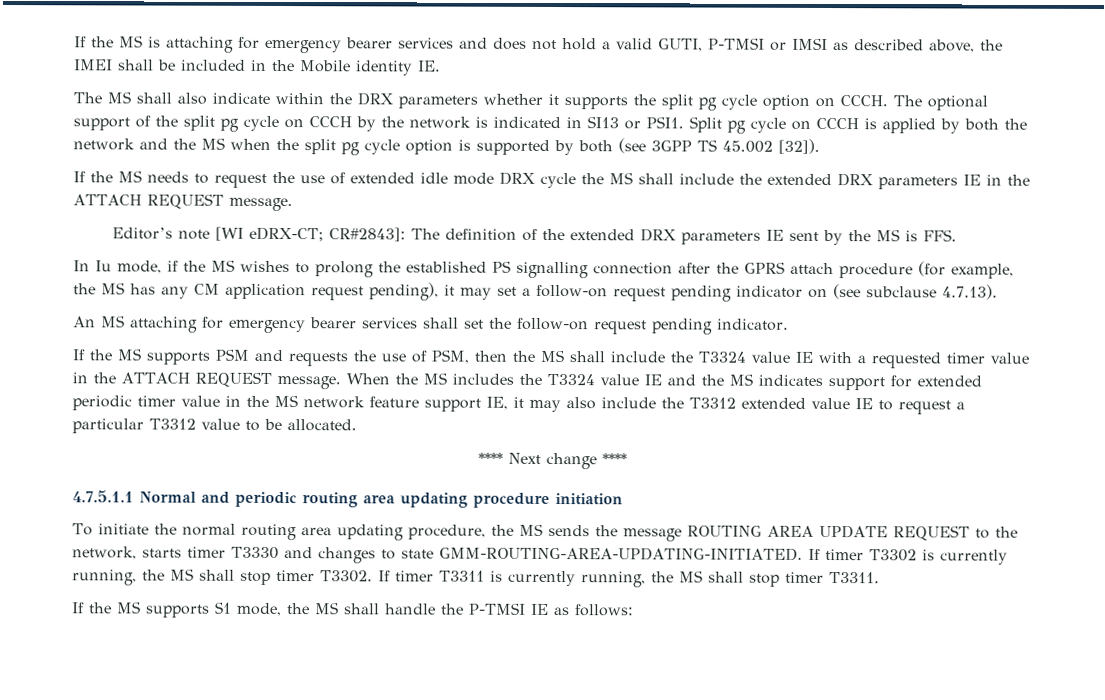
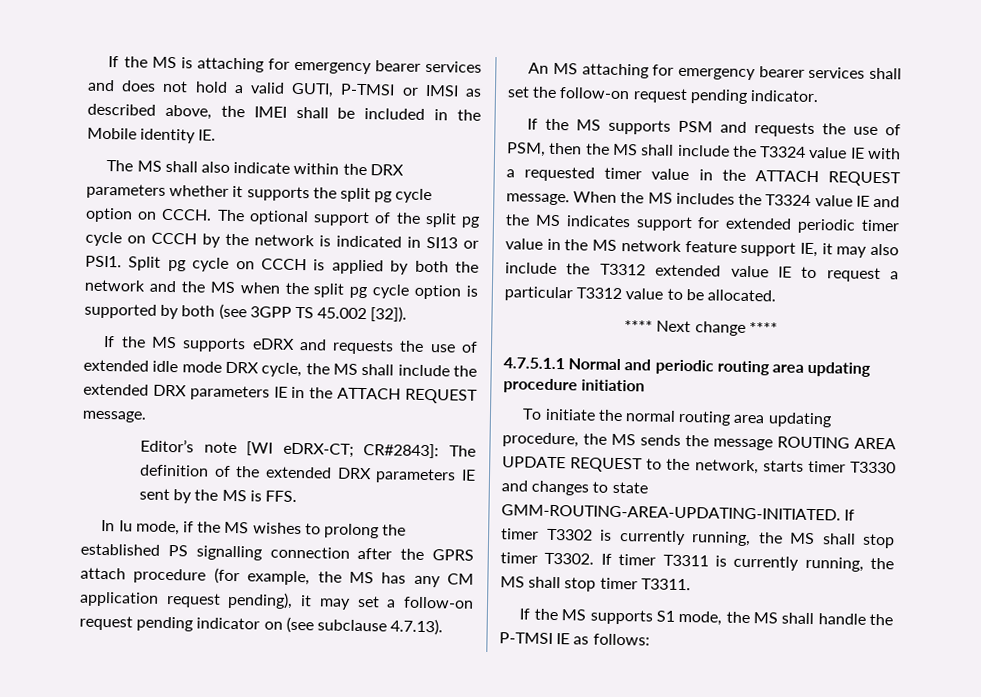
[147,171,267,188] needs to request -> [182,337,395,355] supports eDRX and requests
[540,172,576,189] cycle -> [261,362,303,378] cycle,

